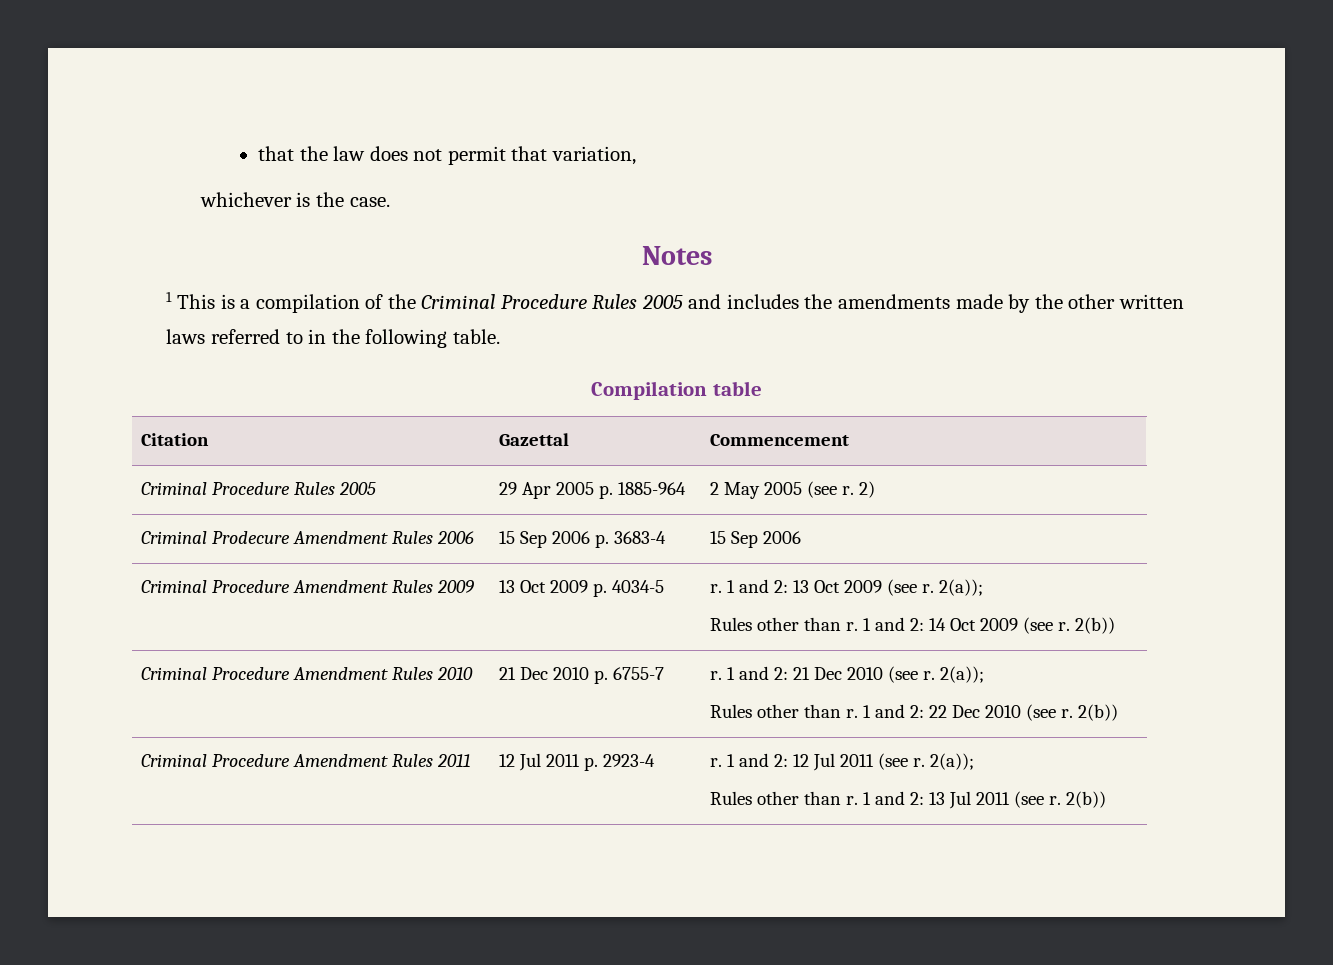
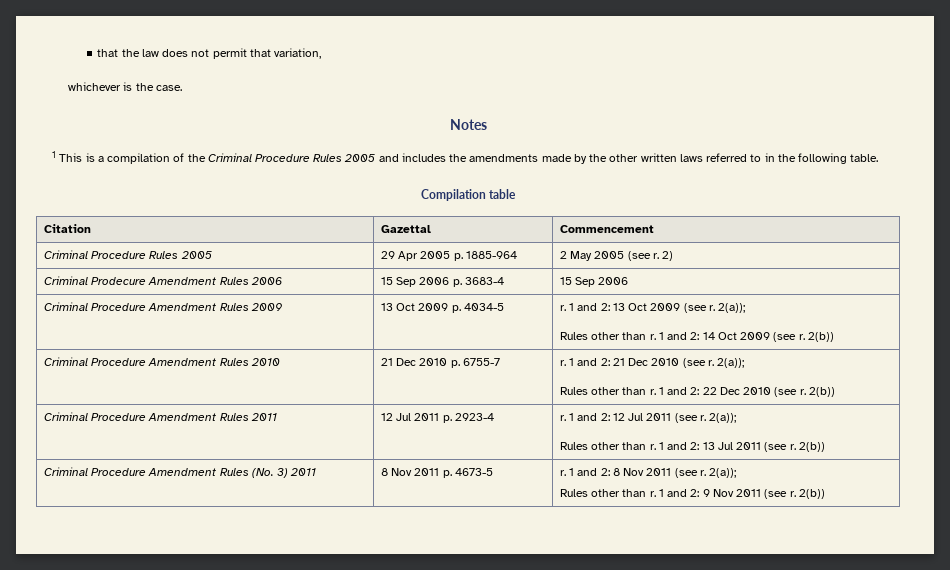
(1107, 799) none -> [43,467,317,478] [380,468,493,478] [559,468,737,478] [559,489,825,499] // Criminal Procedure Amendment Rules (No. 3) 2011 | 8 Nov 2011 p. 4673-5 | r. 1 and 2: 8 Nov 2011 (see r. 2(a)); // Rules other than r. 1 and 2: 9 Nov 2011 (see r. 2(b))

